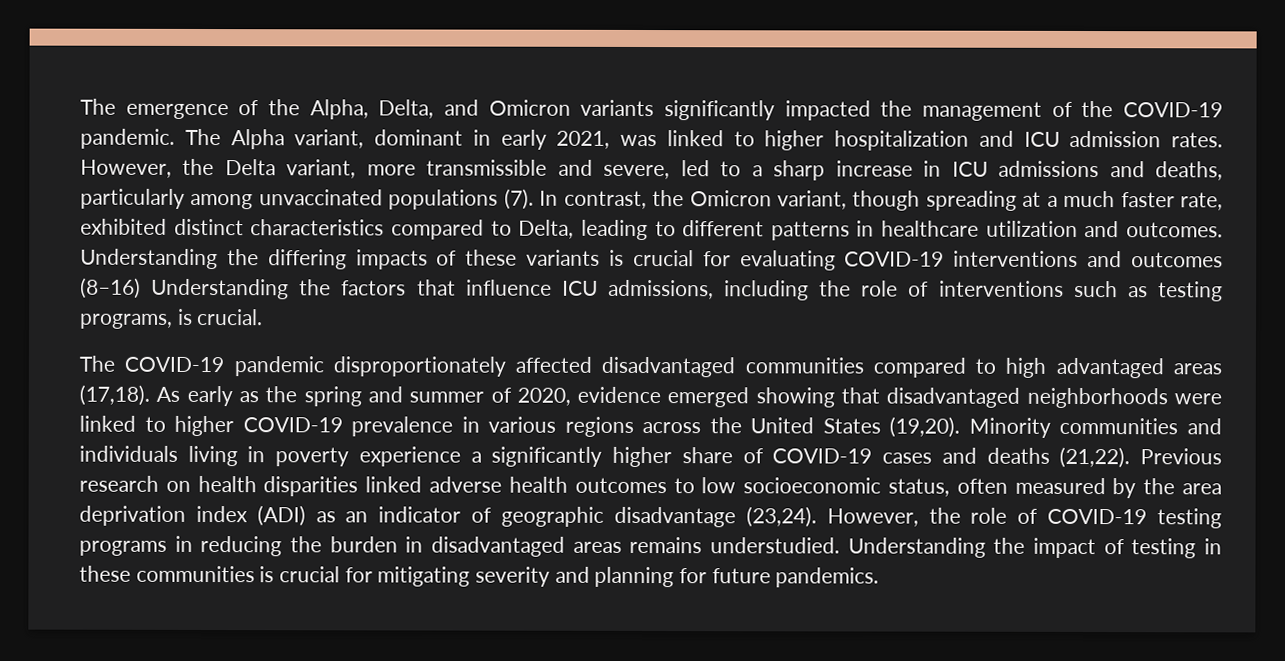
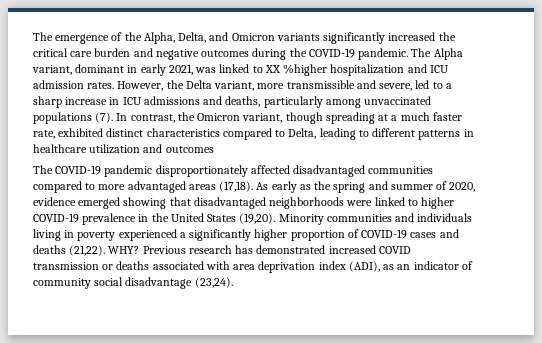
[784,100,1073,121] impacted the management of -> [388,32,456,41] [33,48,287,60] increased the critical care burden and negative outcomes during
[764,130,825,151] higher -> [264,64,328,76] XX %higher
[1125,222,1223,238] [80,248,1224,271] [80,277,1223,302] [80,308,264,329] outcomes. Understanding the differing impacts of these variants is crucial for evaluating COVID-19 interventions and outcomes (8–16) Understanding the factors that influence ICU admissions, including the role of interventions such as testing programs, is crucial. -> [165,146,214,153] outcomes
[1005,357,1047,378] high -> [98,184,126,190] more
[488,416,702,437] various regions across -> (149, 218) none
[358,446,461,467] experience -> [118,229,177,241] experienced
[681,447,733,464] share -> [290,230,345,241] proportion
(1131, 457) none -> [108,246,140,254] WHY?
[165,475,1176,499] on health disparities linked adverse health outcomes to low socioeconomic status, often measured by the -> [235,245,411,254] [33,261,230,270] has demonstrated increased COVID transmission or deaths associated with
[256,505,306,527] (ADI) -> [348,261,380,272] (ADI),
[501,506,1222,529] [79,535,1222,559] [79,565,880,588] geographic disadvantage (23,24). However, the role of COVID-19 testing programs in reducing the burden in disadvantaged areas remains understudied. Understanding the impact of testing in these communities is crucial for mitigating severity and planning for future pandemics. -> [33,277,233,289] community social disadvantage (23,24).

